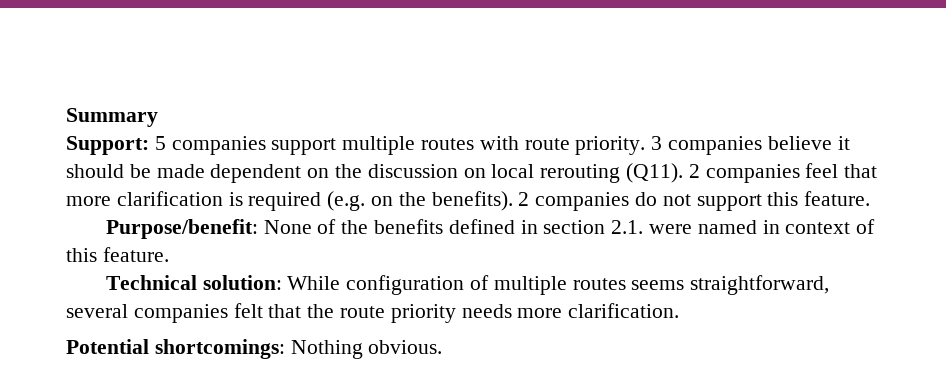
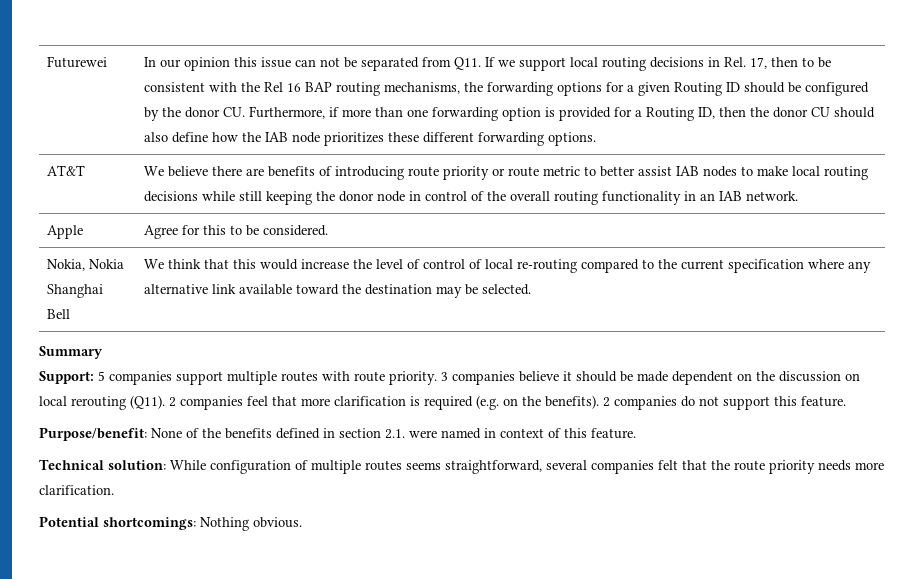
(66, 117) none -> [46,56,107,68] [143,57,831,71] [143,82,869,96] [143,106,875,121] [143,132,596,146] [46,165,85,176] [143,166,868,180] [143,191,798,205] [46,225,83,239] [143,225,328,239] [46,259,124,271] [46,284,103,298] [46,309,70,319] [143,259,871,273] [143,284,531,298] Futurewei | In our opinion this issue can not be separated from Q11. If we support local routing decisions in Rel. 17, then to be consistent with the Rel 16 BAP routing mechanisms, the forwarding options for a given Routing ID should be configured by the donor CU. Furthermore, if more than one forwarding option is provided for a Routing ID, then the donor CU should also define how the IAB node prioritizes these different forwarding options. // AT&T | We believe there are benefits of introducing route priority or route metric to better assist IAB nodes to make local routing decisions while still keeping the donor node in control of the overall routing functionality in an IAB network. // Apple | Agree for this to be considered. // Nokia, Nokia Shanghai Bell | We think that this would increase the level of control of local re-routing compared to the current specification where any alternative link available toward the destination may be selected. //

